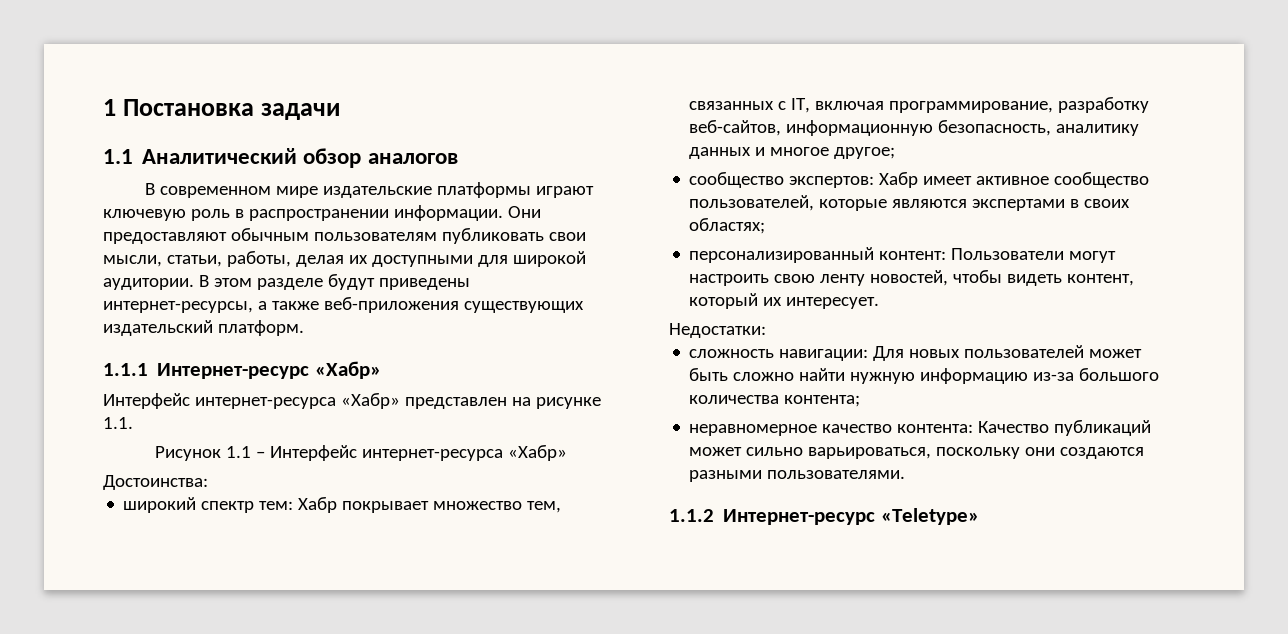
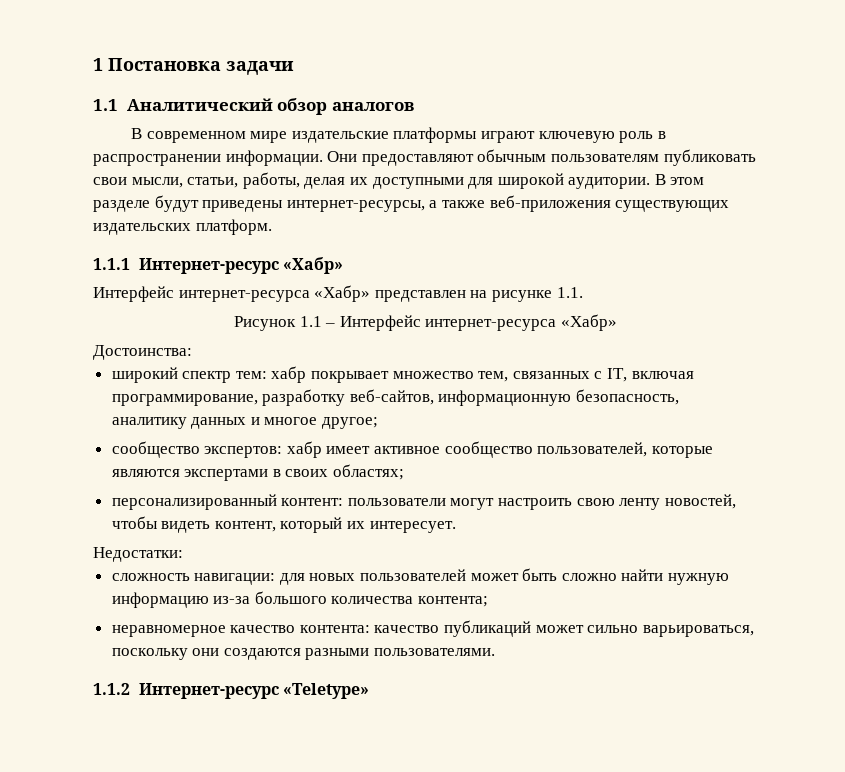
[103,320,213,336] издательский -> [93,223,191,235] издательских
[298,497,338,513] Хабр -> [271,366,307,383] хабр
[879,172,919,188] Хабр -> [286,441,322,458] хабр
[951,248,1065,260] Пользователи -> [347,498,446,506] пользователи
[873,346,905,361] Для -> [279,573,305,585] для
[978,421,1050,433] Качество -> [374,625,440,633] качество

